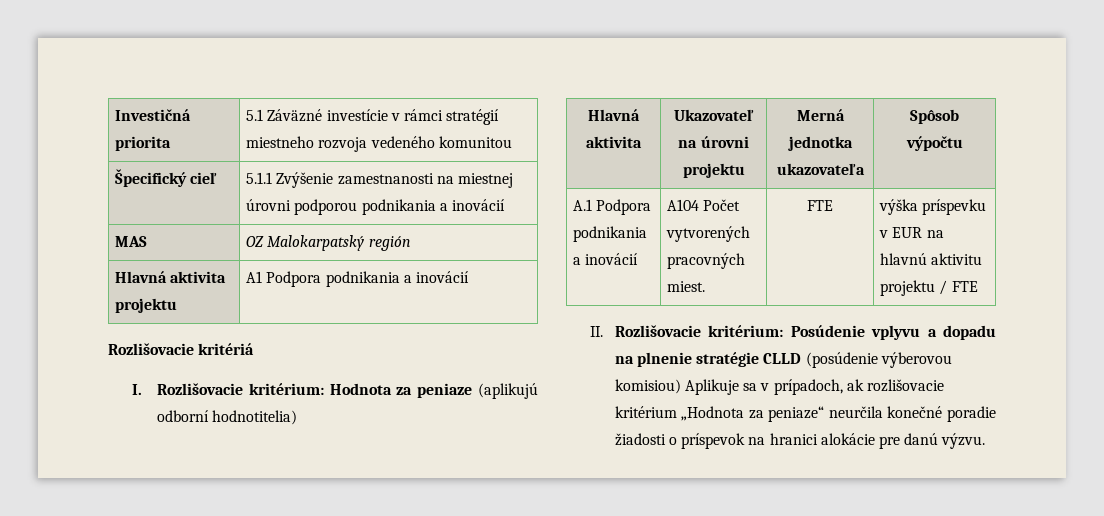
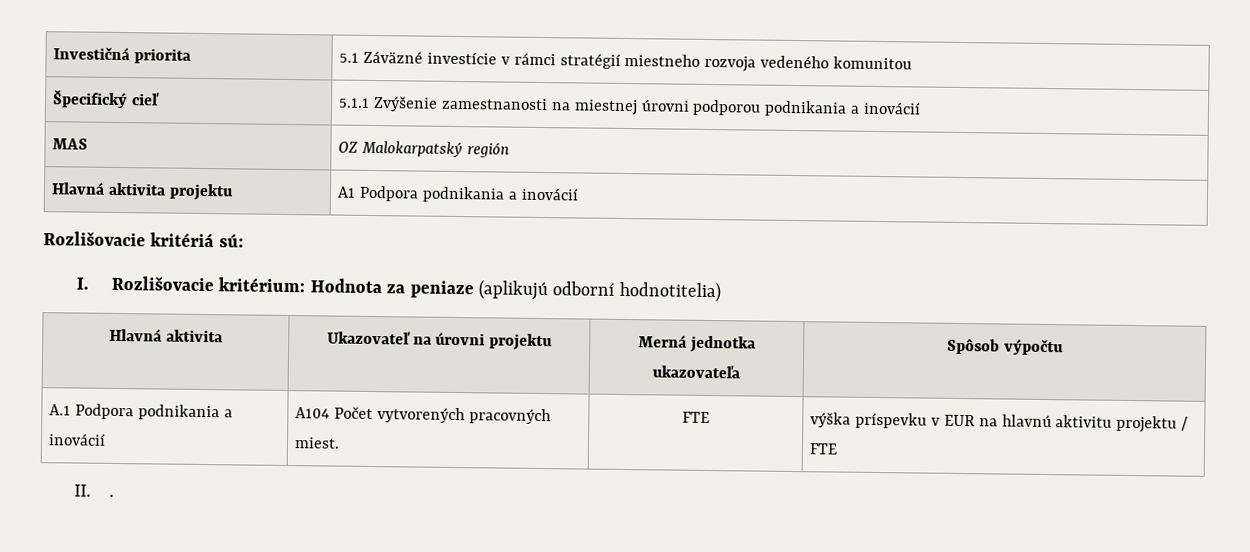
(255, 349) none -> [218,233,244,248] sú:
[614,325,996,340] [614,352,952,368] [614,379,944,395] [614,406,996,422] [614,433,986,449] Rozlišovacie kritérium: Posúdenie vplyvu a dopadu na plnenie stratégie CLLD (posúdenie výberovou komisiou) Aplikuje sa v prípadoch, ak rozlišovacie kritérium „Hodnota za peniaze“ neurčila konečné poradie žiadosti o príspevok na hranici alokácie pre danú výzvu. -> [108,493,114,497] .

